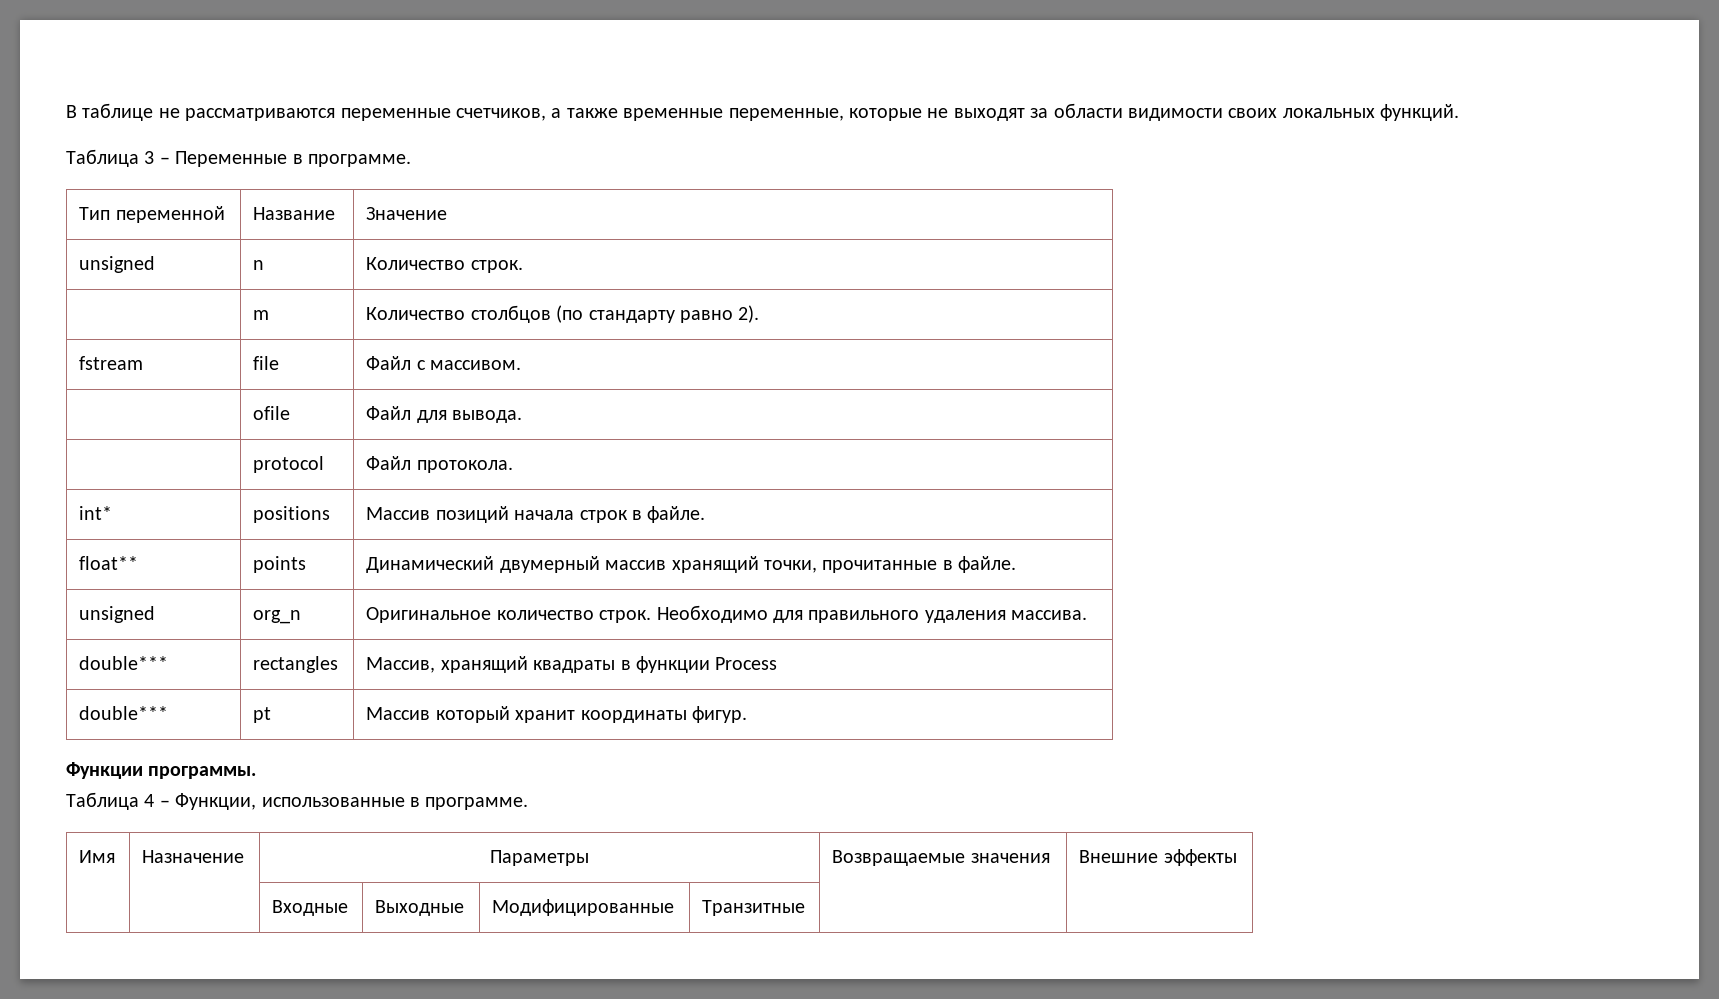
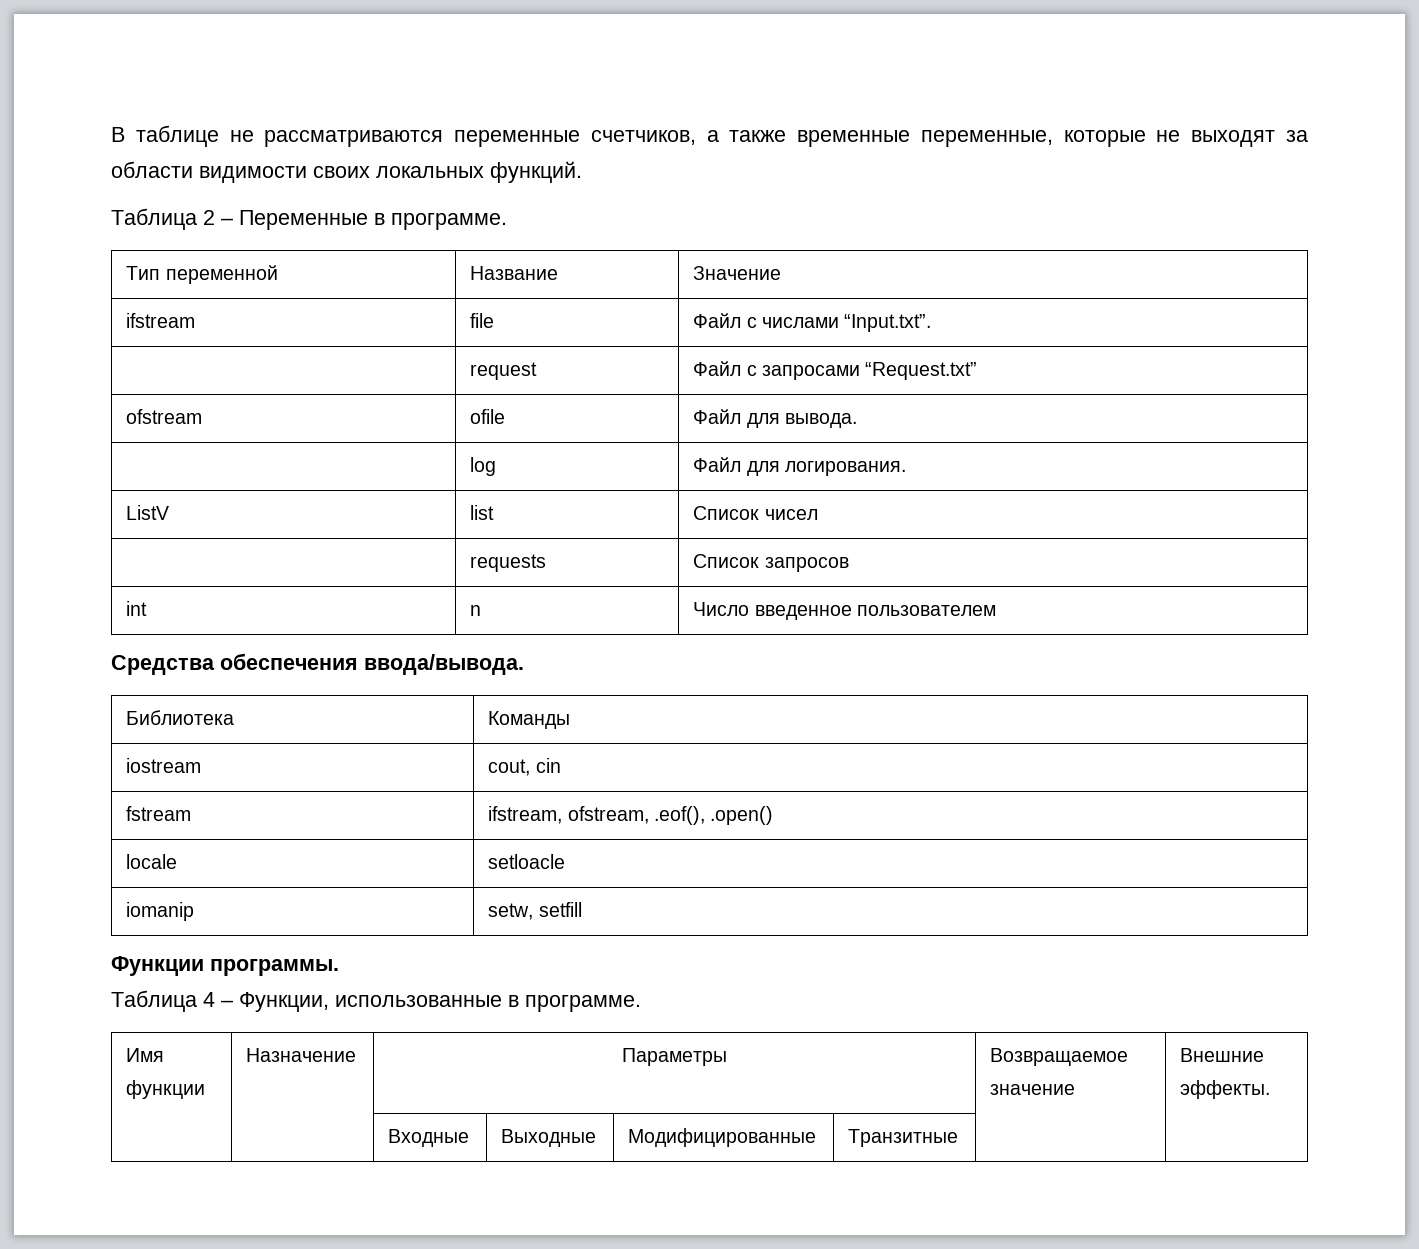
[144,151,155,164] 3 -> [203,210,215,225] 2
[79,256,156,273] [253,260,265,270] [366,257,523,273] [253,310,270,320] [366,305,760,323] [79,356,144,370] [253,356,280,370] [366,356,522,370] unsigned | n | Количество строк. // | m | Количество столбцов (по стандарту равно 2). // fstream | file | Файл с массивом. // -> [126,313,196,328] [470,313,495,328] [693,313,932,332] [470,362,538,380] [693,361,978,380] [126,409,203,424] ifstream | file | Файл с числами “Input.txt”. // | request | Файл с запросами “Request.txt” // ofstream
[253,456,325,473] [366,456,513,473] [79,506,113,520] [253,506,331,523] [366,506,706,523] [79,556,139,570] [253,556,307,573] [366,556,1017,573] [79,606,156,623] [253,610,302,624] [366,605,1088,623] [79,656,169,670] [253,656,339,673] [366,656,778,673] [79,706,169,720] [253,707,272,723] [366,706,747,723] protocol | Файл протокола. // int* | positions | Массив позиций начала строк в файле. // float** | points | Динамический двумерный массив хранящий точки, прочитанные в файле. // unsigned | org_n | Оригинальное количество строк. Необходимо для правильного удаления массива. // double*** | rectangles | Массив, хранящий квадраты в функции Process // double*** | pt | Массив который хранит координаты фигур. -> [470,457,497,476] [693,457,906,476] [126,505,170,520] [470,505,495,520] [693,506,818,520] [470,554,547,572] [693,554,849,572] [126,601,148,616] [470,605,482,616] [693,602,996,620] [111,653,524,675] [126,710,235,725] [488,711,571,729] [126,758,202,773] [488,758,561,776] [126,806,192,821] [488,806,774,825] [126,854,178,869] [488,854,566,869] [126,902,195,921] [488,902,582,920] log | Файл для логирования. // ListV | list | Список чисел // | requests | Список запросов // int | n | Число введенное пользователем // Средства обеспечения ввода/вывода. // Библиотека | Команды // iostream | cout, cin // fstream | ifstream, ofstream, .eof(), .open() // locale | setloacle // iomanip | setw, setfill
(116, 856) none -> [126,1080,206,1099] функции
[832,850,1050,866] Возвращаемые значения -> [990,1048,1129,1066] [990,1084,1076,1095] Возвращаемое значение
[1163,849,1237,866] эффекты -> [1180,1080,1271,1099] эффекты.

